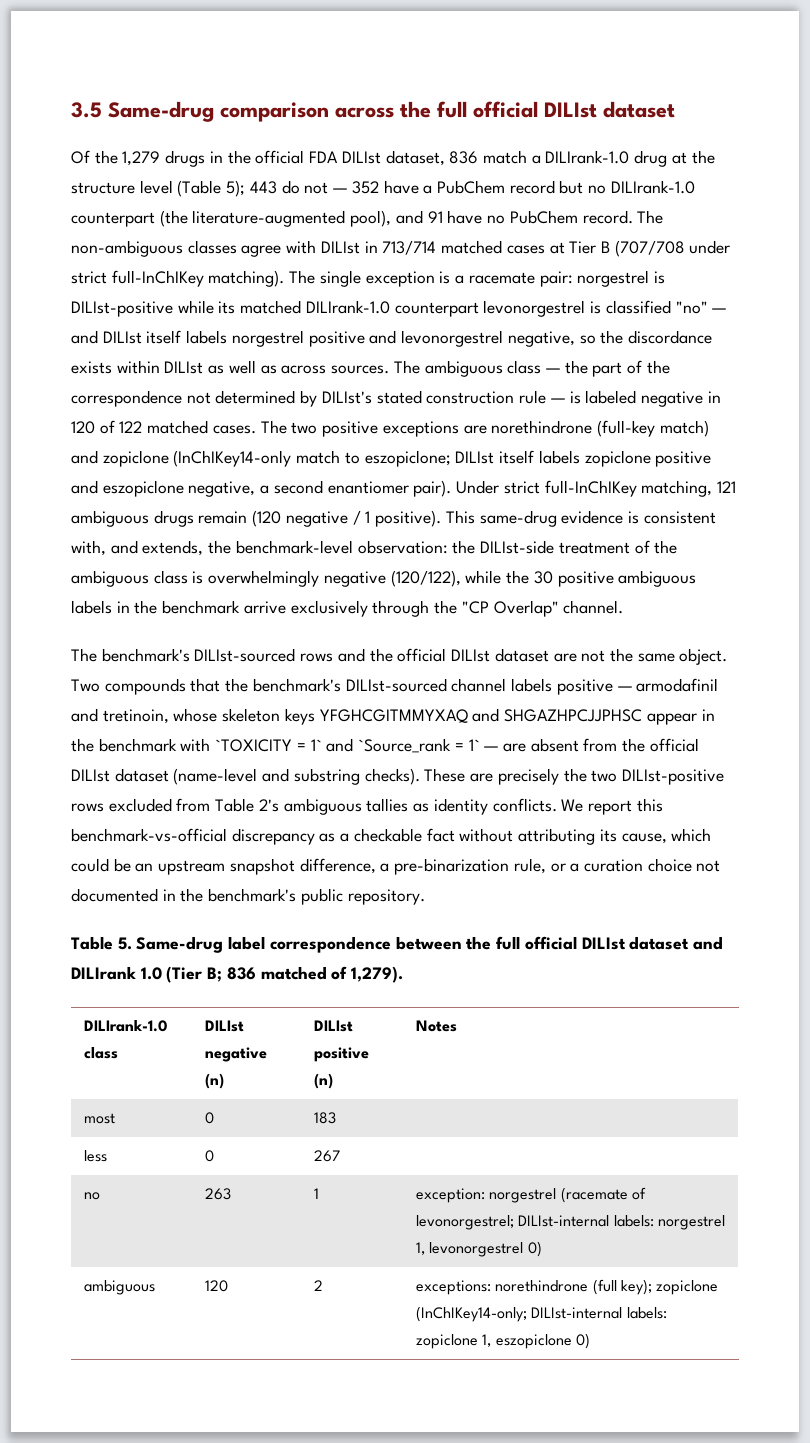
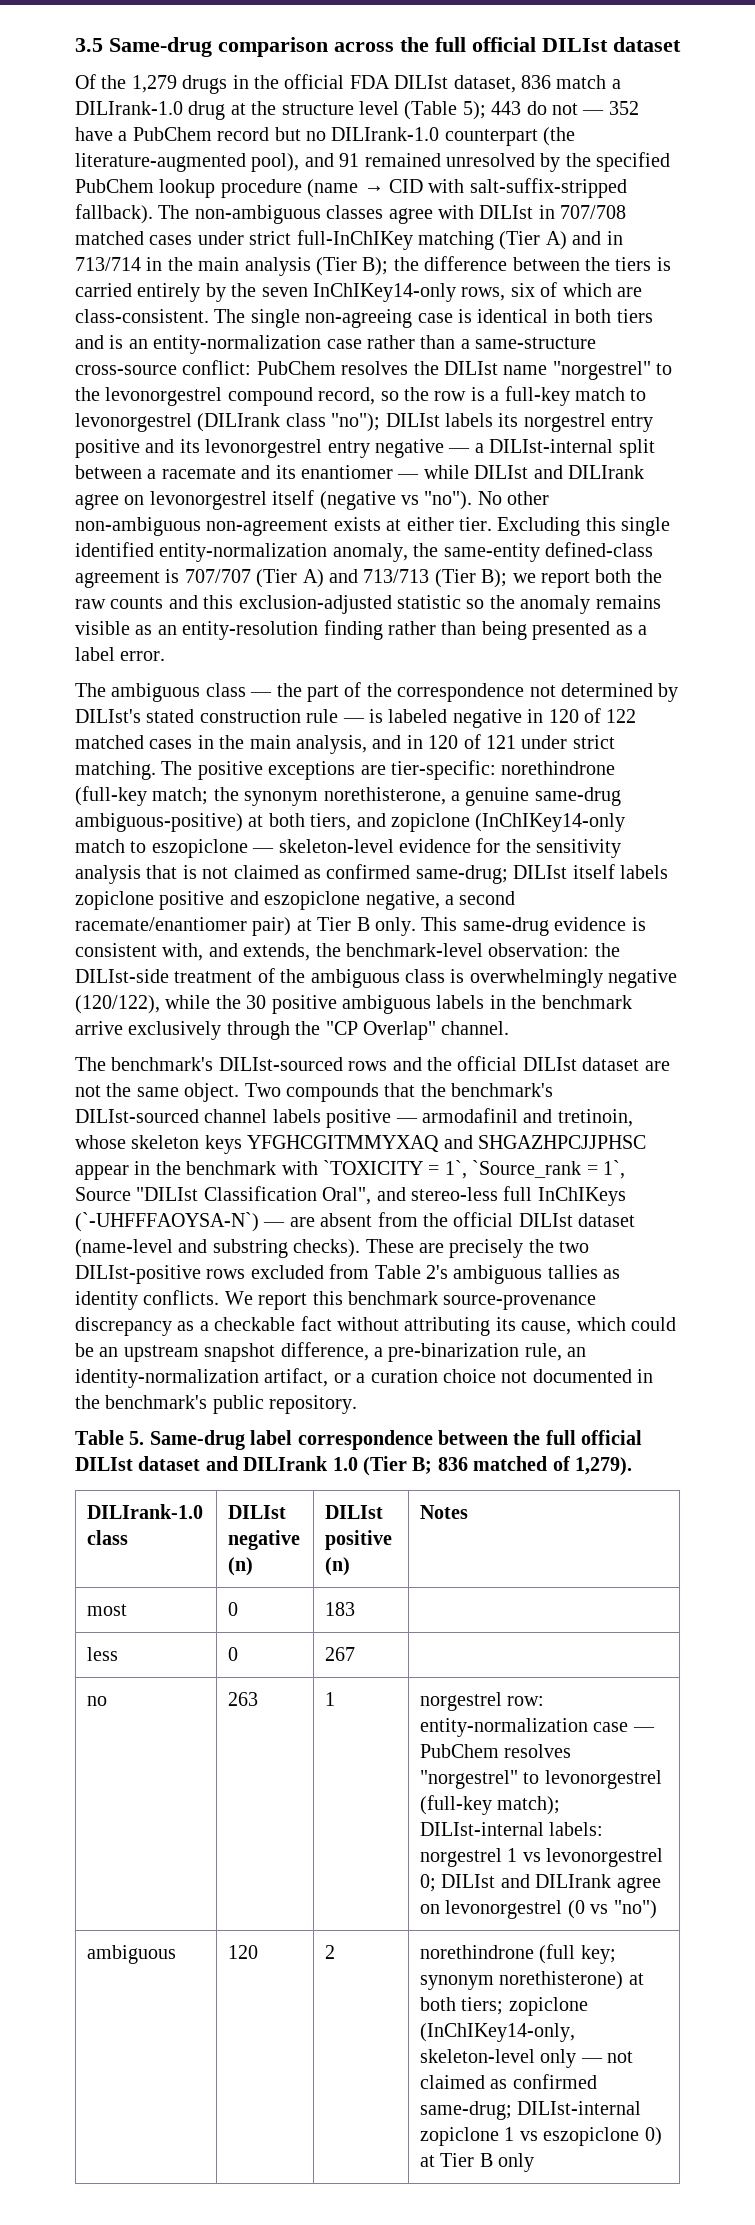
[447,210,633,224] have no PubChem record. -> [364,152,671,172] [75,178,627,198] [75,204,153,224] remained unresolved by the specified PubChem lookup procedure (name → CID with salt-suffix-stripped fallback).
[382,240,731,257] [71,270,665,287] [71,300,727,317] [71,330,712,347] [71,360,390,374] 713/714 matched cases at Tier B (707/708 under strict full-InChIKey matching). The single exception is a racemate pair: norgestrel is DILIst-positive while its matched DILIrank-1.0 counterpart levonorgestrel is classified "no" — and DILIst itself labels norgestrel positive and levonorgestrel negative, so the discordance exists within DILIst as well as across sources. -> [560,205,627,219] [75,230,623,250] [75,256,671,276] [75,282,642,302] [75,309,653,328] [75,335,597,354] [75,360,673,380] [75,386,647,406] [75,413,654,432] [75,439,655,458] [75,465,644,479] [75,490,550,510] [75,517,671,536] [75,542,653,562] [75,569,662,588] [75,595,661,614] [75,620,647,640] [75,647,166,661] 707/708 matched cases under strict full-InChIKey matching (Tier A) and in 713/714 in the main analysis (Tier B); the difference between the tiers is carried entirely by the seven InChIKey14-only rows, six of which are class-consistent. The single non-agreeing case is identical in both tiers and is an entity-normalization case rather than a same-structure cross-source conflict: PubChem resolves the DILIst name "norgestrel" to the levonorgestrel compound record, so the row is a full-key match to levonorgestrel (DILIrank class "no"); DILIst labels its norgestrel entry positive and its levonorgestrel entry negative — a DILIst-internal split between a racemate and its enantiomer — while DILIst and DILIrank agree on levonorgestrel itself (negative vs "no"). No other non-ambiguous non-agreement exists at either tier. Excluding this single identified entity-normalization anomaly, the same-entity defined-class agreement is 707/707 (Tier A) and 713/713 (Tier B); we report both the raw counts and this exclusion-adjusted statistic so the anomaly remains visible as an entity-resolution finding rather than being presented as a label error. //
[212,420,318,434] cases. The two -> [149,734,615,754] [75,761,193,780] cases in the main analysis, and in 120 of 121 under strict matching. The
(487, 429) none -> [391,760,496,780] tier-specific:
[659,420,709,437] match) -> [152,787,621,806] [75,813,352,832] match; the synonym norethisterone, a genuine same-drug ambiguous-positive) at both tiers,
[364,450,451,467] eszopiclone; -> [151,838,622,858] [75,864,508,884] eszopiclone — skeleton-level evidence for the sensitivity analysis that is not claimed as confirmed same-drug;
[327,480,736,497] [71,510,442,527] enantiomer pair). Under strict full-InChIKey matching, 121 ambiguous drugs remain (120 negative / 1 positive). -> [75,917,416,936] racemate/enantiomer pair) at Tier B only.
[310,738,480,753] 1` and `Source_rank = 1` -> [444,1160,625,1179] [75,1186,626,1206] [75,1212,259,1232] 1`, `Source_rank = 1`, Source "DILIst Classification Oral", and stereo-less full InChIKeys (`-UHFFFAOYSA-N`)
[71,828,227,842] benchmark-vs-official -> [348,1291,597,1310] benchmark source-provenance
(546, 866) none -> [567,1347,587,1357] [75,1368,329,1388] an identity-normalization artifact,
[416,1187,647,1203] [416,1215,726,1230] [416,1241,542,1257] exception: norgestrel (racemate of levonorgestrel; DILIst-internal labels: norgestrel 1, levonorgestrel 0) -> [419,1692,545,1711] [419,1718,655,1737] [419,1744,572,1758] [419,1770,662,1789] [419,1795,561,1815] [419,1822,604,1836] [419,1848,664,1867] [419,1874,661,1893] [419,1900,657,1919] norgestrel row: entity-normalization case — PubChem resolves "norgestrel" to levonorgestrel (full-key match); DILIst-internal labels: norgestrel 1 vs levonorgestrel 0; DILIst and DILIrank agree on levonorgestrel (0 vs "no")
[416,1280,492,1295] exceptions: -> (335, 1952) none
[621,1279,719,1295] [416,1306,667,1322] [416,1333,591,1349] key); zopiclone (InChIKey14-only; DILIst-internal labels: zopiclone 1, eszopiclone 0) -> [580,1945,616,1964] [419,1971,644,1990] [419,1997,588,2016] [419,2023,575,2042] [419,2049,634,2068] [419,2074,597,2089] [419,2101,642,2120] [419,2127,662,2146] [419,2153,535,2172] key; synonym norethisterone) at both tiers; zopiclone (InChIKey14-only, skeleton-level only — not claimed as confirmed same-drug; DILIst-internal zopiclone 1 vs eszopiclone 0) at Tier B only

